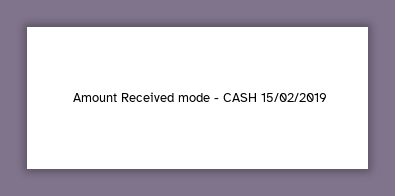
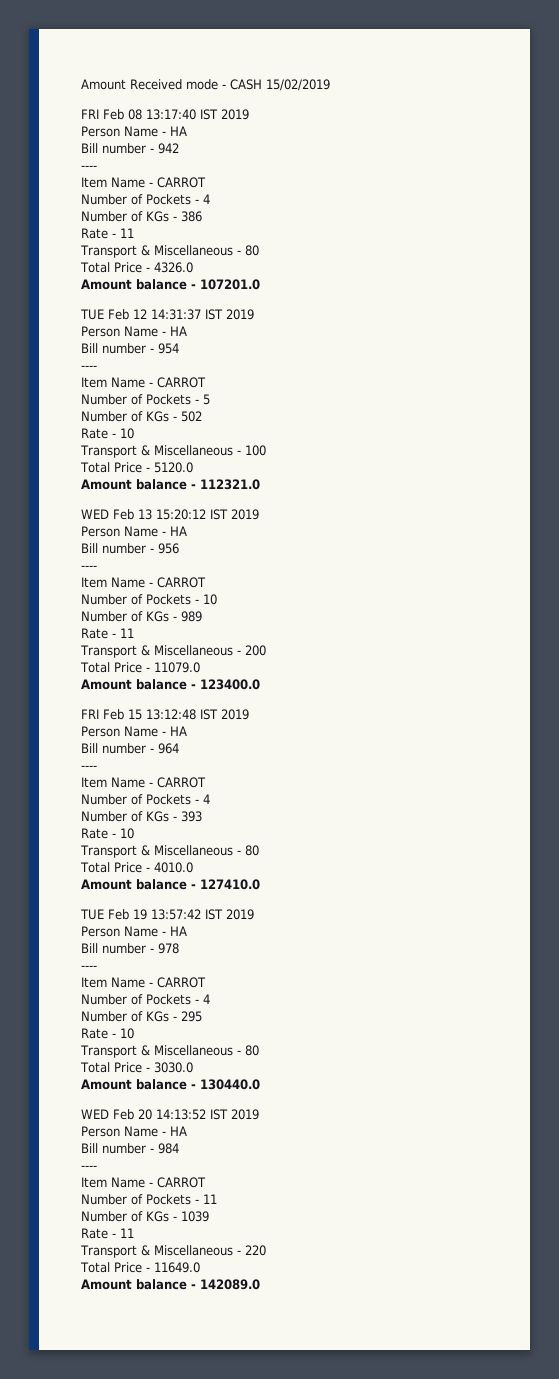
(327, 97) none -> [81,109,249,120] [81,126,187,137] [81,143,179,154] [81,165,97,170] [81,177,206,188] [81,194,210,205] [81,211,202,222] [81,228,134,239] [80,245,259,258] [80,262,193,273] [81,279,260,290] [80,309,254,320] [81,326,187,337] [81,343,179,354] [81,365,97,370] [81,377,206,388] [81,394,210,405] [81,411,202,422] [81,428,134,439] [80,445,266,458] [80,462,193,473] [81,479,260,490] [81,509,259,520] [81,526,187,537] [81,543,179,554] [81,565,97,570] [81,577,206,588] [81,594,217,605] [81,611,202,622] [81,628,134,639] [80,645,266,658] [80,662,200,673] [81,679,260,690] [81,709,249,720] [81,726,187,737] [81,743,179,754] [81,765,97,770] [81,777,206,788] [81,794,210,805] [81,811,202,822] [81,828,134,839] [80,845,259,858] [80,862,193,873] [81,879,260,890] [80,909,254,920] [81,926,187,937] [81,943,179,954] [81,965,97,970] [81,977,206,988] [81,994,210,1005] [81,1011,202,1022] [81,1028,134,1039] [80,1045,259,1058] [80,1062,193,1073] [81,1079,260,1090] [81,1109,259,1120] [81,1126,187,1137] [81,1143,179,1154] [81,1165,97,1170] [81,1177,206,1188] [81,1194,217,1205] [81,1211,209,1222] [81,1228,134,1239] [80,1245,266,1258] [80,1262,200,1273] [81,1279,260,1290] // FRI Feb 08 13:17:40 IST 2019 // Person Name - HA // Bill number - 942 // ---- // Item Name - CARROT // Number of Pockets - 4 // Number of KGs - 386 // Rate - 11 // Transport & Miscellaneous - 80 // Total Price - 4326.0 // Amount balance - 107201.0 // TUE Feb 12 14:31:37 IST 2019 // Person Name - HA // Bill number - 954 // ---- // Item Name - CARROT // Number of Pockets - 5 // Number of KGs - 502 // Rate - 10 // Transport & Miscellaneous - 100 // Total Price - 5120.0 // Amount balance - 112321.0 // WED Feb 13 15:20:12 IST 2019 // Person Name - HA // Bill number - 956 // ---- // Item Name - CARROT // Number of Pockets - 10 // Number of KGs - 989 // Rate - 11 // Transport & Miscellaneous - 200 // Total Price - 11079.0 // Amount balance - 123400.0 // FRI Feb 15 13:12:48 IST 2019 // Person Name - HA // Bill number - 964 // ---- // Item Name - CARROT // Number of Pockets - 4 // Number of KGs - 393 // Rate - 10 // Transport & Miscellaneous - 80 // Total Price - 4010.0 // Amount balance - 127410.0 // TUE Feb 19 13:57:42 IST 2019 // Person Name - HA // Bill number - 978 // ---- // Item Name - CARROT // Number of Pockets - 4 // Number of KGs - 295 // Rate - 10 // Transport & Miscellaneous - 80 // Total Price - 3030.0 // Amount balance - 130440.0 // WED Feb 20 14:13:52 IST 2019 // Person Name - HA // Bill number - 984 // ---- // Item Name - CARROT // Number of Pockets - 11 // Number of KGs - 1039 // Rate - 11 // Transport & Miscellaneous - 220 // Total Price - 11649.0 // Amount balance - 142089.0

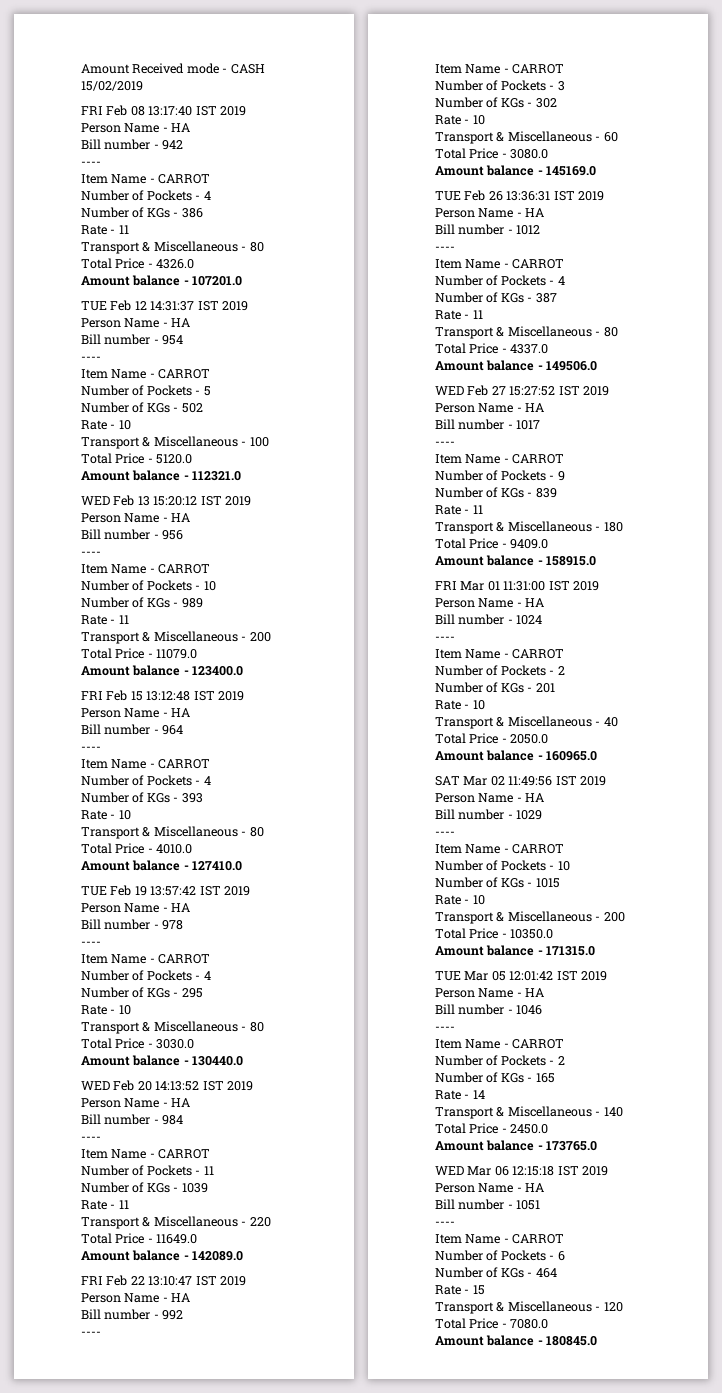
(260, 1284) none -> [81,1275,246,1286] [81,1293,191,1303] [81,1309,184,1320] [81,1331,101,1336] [435,64,565,74] [435,80,565,91] [435,97,557,108] [435,115,485,125] [435,131,618,144] [435,148,549,159] [435,165,597,176] [435,190,604,201] [435,208,545,218] [435,224,541,235] [435,246,455,251] [435,259,565,269] [435,275,565,286] [435,292,557,303] [435,310,483,320] [435,326,618,339] [435,343,549,354] [435,360,598,371] [435,385,609,396] [435,403,545,413] [435,419,541,430] [435,441,455,446] [435,454,565,464] [435,470,565,481] [435,487,557,498] [435,505,483,515] [435,521,623,534] [435,538,549,549] [435,555,597,566] [435,581,599,591] [435,598,545,608] [435,614,543,625] [435,636,455,641] [435,649,565,659] [435,665,565,676] [435,682,555,693] [435,700,485,710] [435,716,618,729] [435,733,549,744] [435,750,598,761] [435,776,606,786] [435,793,545,803] [435,809,543,820] [435,831,455,836] [435,844,565,854] [435,860,570,871] [435,877,560,888] [435,895,485,905] [435,911,625,924] [435,928,554,939] [435,945,596,956] [435,971,607,981] [435,988,545,998] [435,1004,543,1015] [435,1026,455,1031] [435,1039,565,1049] [435,1055,565,1066] [435,1072,555,1083] [435,1090,485,1100] [435,1106,623,1119] [435,1123,549,1134] [435,1140,598,1151] [435,1166,608,1176] [435,1183,545,1193] [435,1199,541,1210] [435,1221,455,1226] [435,1234,565,1244] [435,1250,565,1261] [435,1267,557,1278] [435,1285,485,1295] [435,1301,623,1314] [435,1318,549,1329] [435,1335,598,1346] // FRI Feb 22 13:10:47 IST 2019 // Person Name - HA // Bill number - 992 // ---- // Item Name - CARROT // Number of Pockets - 3 // Number of KGs - 302 // Rate - 10 // Transport & Miscellaneous - 60 // Total Price - 3080.0 // Amount balance - 145169.0 // TUE Feb 26 13:36:31 IST 2019 // Person Name - HA // Bill number - 1012 // ---- // Item Name - CARROT // Number of Pockets - 4 // Number of KGs - 387 // Rate - 11 // Transport & Miscellaneous - 80 // Total Price - 4337.0 // Amount balance - 149506.0 // WED Feb 27 15:27:52 IST 2019 // Person Name - HA // Bill number - 1017 // ---- // Item Name - CARROT // Number of Pockets - 9 // Number of KGs - 839 // Rate - 11 // Transport & Miscellaneous - 180 // Total Price - 9409.0 // Amount balance - 158915.0 // FRI Mar 01 11:31:00 IST 2019 // Person Name - HA // Bill number - 1024 // ---- // Item Name - CARROT // Number of Pockets - 2 // Number of KGs - 201 // Rate - 10 // Transport & Miscellaneous - 40 // Total Price - 2050.0 // Amount balance - 160965.0 // SAT Mar 02 11:49:56 IST 2019 // Person Name - HA // Bill number - 1029 // ---- // Item Name - CARROT // Number of Pockets - 10 // Number of KGs - 1015 // Rate - 10 // Transport & Miscellaneous - 200 // Total Price - 10350.0 // Amount balance - 171315.0 // TUE Mar 05 12:01:42 IST 2019 // Person Name - HA // Bill number - 1046 // ---- // Item Name - CARROT // Number of Pockets - 2 // Number of KGs - 165 // Rate - 14 // Transport & Miscellaneous - 140 // Total Price - 2450.0 // Amount balance - 173765.0 // WED Mar 06 12:15:18 IST 2019 // Person Name - HA // Bill number - 1051 // ---- // Item Name - CARROT // Number of Pockets - 6 // Number of KGs - 464 // Rate - 15 // Transport & Miscellaneous - 120 // Total Price - 7080.0 // Amount balance - 180845.0

